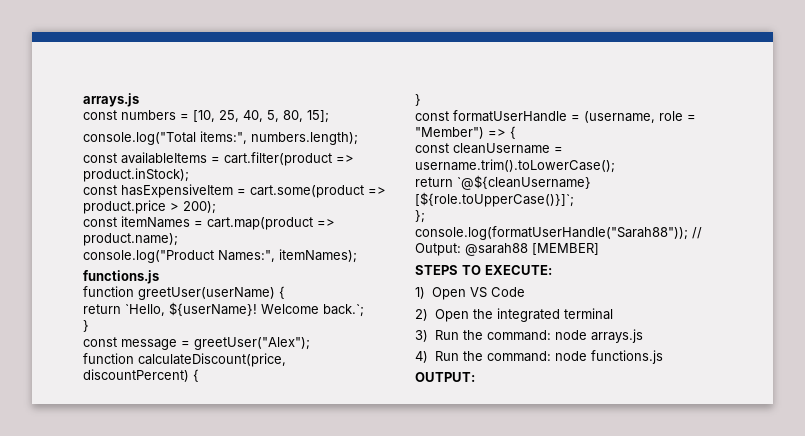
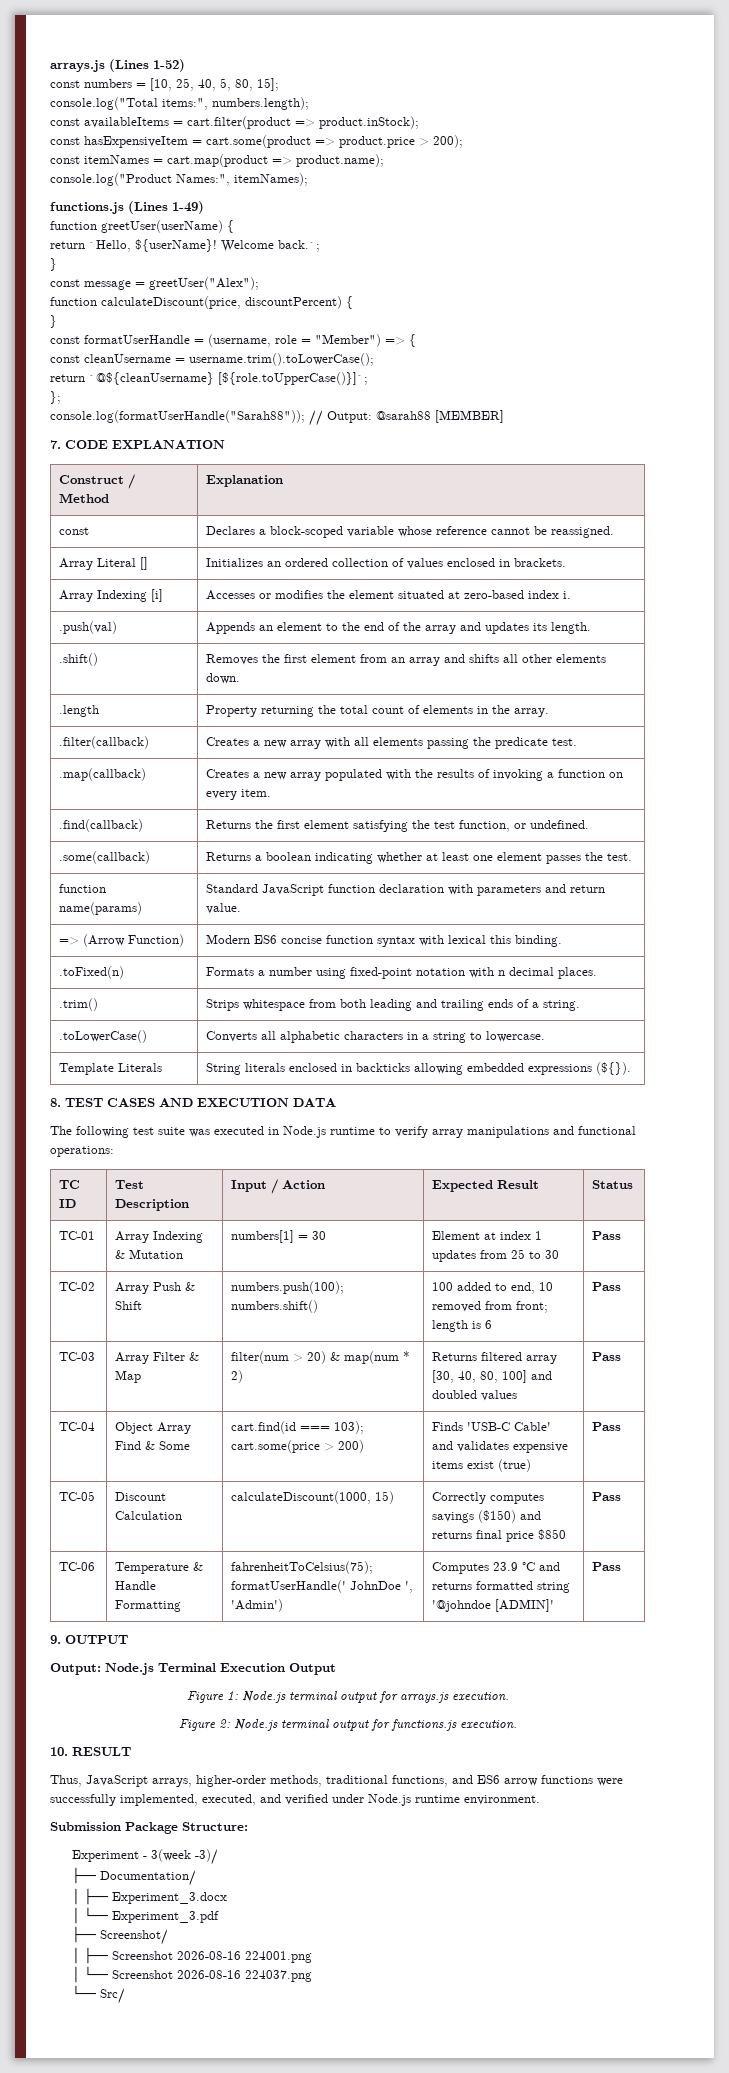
[83,93,139,107] arrays.js -> [50,59,185,72] arrays.js (Lines 1-52)
(159, 277) none -> [128,201,204,214] (Lines 1-49)
[415,265,552,275] [415,287,525,300] [415,308,613,322] [415,329,643,343] [415,350,663,364] [415,372,475,382] STEPS TO EXECUTE: // 1) Open VS Code // 2) Open the integrated terminal // 3) Run the command: node arrays.js // 4) Run the command: node functions.js // OUTPUT: -> [50,440,225,449] [59,474,136,489] [59,493,110,503] [206,475,284,487] [59,527,90,535] [206,526,615,538] [59,557,149,570] [206,558,567,569] [59,589,164,602] [206,590,572,600] [59,621,118,634] [206,622,592,634] [59,653,99,666] [206,654,607,666] [206,673,241,684] [59,705,100,717] [206,705,550,717] [59,736,150,749] [206,737,578,749] [59,768,147,781] [206,769,624,781] [206,789,272,800] [59,819,144,832] [206,820,590,832] [59,851,151,864] [206,852,633,864] [59,884,107,893] [59,902,143,915] [206,884,606,896] [206,903,242,914] [59,934,185,947] [206,934,563,947] [59,966,125,979] [206,967,598,979] [59,998,99,1011] [206,999,581,1011] [59,1030,148,1043] [206,1031,546,1043] [59,1063,163,1075] [206,1062,632,1075] [50,1098,336,1107] [50,1126,636,1138] [50,1146,114,1157] [59,1180,81,1189] [59,1199,77,1208] [115,1180,145,1189] [115,1199,190,1211] [231,1179,326,1194] [432,1180,540,1192] [592,1180,634,1189] [59,1231,96,1240] [115,1231,204,1243] [115,1249,184,1259] [231,1230,327,1243] [432,1231,543,1240] [432,1249,560,1262] [592,1231,622,1240] [59,1282,96,1291] [115,1282,196,1294] [115,1301,143,1310] [231,1281,345,1294] [231,1300,319,1313] [432,1282,554,1294] [432,1301,549,1313] [432,1320,493,1332] [592,1282,622,1291] [59,1352,96,1361] [115,1352,200,1364] [115,1370,142,1383] [231,1351,411,1364] [231,1370,244,1383] [432,1352,558,1364] [432,1370,553,1383] [432,1390,518,1401] [592,1352,622,1361] [59,1422,96,1431] [115,1422,192,1434] [115,1441,191,1450] [231,1421,365,1434] [231,1440,365,1453] [432,1422,552,1431] [432,1441,569,1453] [432,1459,532,1472] [592,1422,622,1431] [59,1491,96,1501] [115,1492,167,1501] [115,1511,183,1520] [231,1491,395,1504] [432,1492,545,1504] [432,1510,542,1523] [432,1529,567,1542] [592,1492,622,1501] [59,1562,96,1571] [115,1562,204,1574] [115,1581,157,1590] [115,1600,182,1612] [231,1561,374,1574] [231,1580,414,1593] [231,1599,284,1612] [432,1562,561,1574] [432,1581,571,1593] [432,1599,555,1612] [592,1562,622,1571] [50,1635,128,1644] [50,1663,336,1675] [186,1691,509,1703] [178,1719,517,1731] [50,1747,131,1756] [50,1775,623,1787] [50,1794,540,1806] [50,1822,248,1834] [71,1849,218,1865] [71,1867,196,1886] [71,1888,227,1905] [71,1907,219,1924] [71,1926,168,1945] [71,1947,312,1964] [71,1966,312,1983] [71,1985,125,2004] 7. CODE EXPLANATION // Construct / Method | Explanation // const | Declares a block-scoped variable whose reference cannot be reassigned. // Array Literal [] | Initializes an ordered collection of values enclosed in brackets. // Array Indexing [i] | Accesses or modifies the element situated at zero-based index i. // .push(val) | Appends an element to the end of the array and updates its length. // .shift() | Removes the first element from an array and shifts all other elements down. // .length | Property returning the total count of elements in the array. // .filter(callback) | Creates a new array with all elements passing the predicate test. // .map(callback) | Creates a new array populated with the results of invoking a function on every item. // .find(callback) | Returns the first element satisfying the test function, or undefined. // .some(callback) | Returns a boolean indicating whether at least one element passes the test. // function name(params) | Standard JavaScript function declaration with parameters and return value. // => (Arrow Function) | Modern ES6 concise function syntax with lexical this binding. // .toFixed(n) | Formats a number using fixed-point notation with n decimal places. // .trim() | Strips whitespace from both leading and trailing ends of a string. // .toLowerCase() | Converts all alphabetic characters in a string to lowercase. // Template Literals | String literals enclosed in backticks allowing embedded expressions (${}). // 8. TEST CASES AND EXECUTION DATA // The following test suite was executed in Node.js runtime to verify array manipulations and functional operations: // TC ID | Test Description | Input / Action | Expected Result | Status // TC-01 | Array Indexing & Mutation | numbers[1] = 30 | Element at index 1 updates from 25 to 30 | Pass // TC-02 | Array Push & Shift | numbers.push(100); numbers.shift() | 100 added to end, 10 removed from front; length is 6 | Pass // TC-03 | Array Filter & Map | filter(num > 20) & map(num * 2) | Returns filtered array [30, 40, 80, 100] and doubled values | Pass // TC-04 | Object Array Find & Some | cart.find(id === 103); cart.some(price > 200) | Finds 'USB-C Cable' and validates expensive items exist (true) | Pass // TC-05 | Discount Calculation | calculateDiscount(1000, 15) | Correctly computes savings ($150) and returns final price $850 | Pass // TC-06 | Temperature & Handle Formatting | fahrenheitToCelsius(75); formatUserHandle(' JohnDoe ', 'Admin') | Computes 23.9 °C and returns formatted string '@johndoe [ADMIN]' | Pass // 9. OUTPUT // Output: Node.js Terminal Execution Output // Figure 1: Node.js terminal output for arrays.js execution. // Figure 2: Node.js terminal output for functions.js execution. // 10. RESULT // Thus, JavaScript arrays, higher-order methods, traditional functions, and ES6 arrow functions were successfully implemented, executed, and verified under Node.js runtime environment. // Submission Package Structure: // Experiment - 3(week -3)/ // ├── Documentation/ // │ ├── Experiment_3.docx // │ └── Experiment_3.pdf // ├── Screenshot/ // │ ├── Screenshot 2026-08-16 224001.png // │ └── Screenshot 2026-08-16 224037.png // └── Src/

